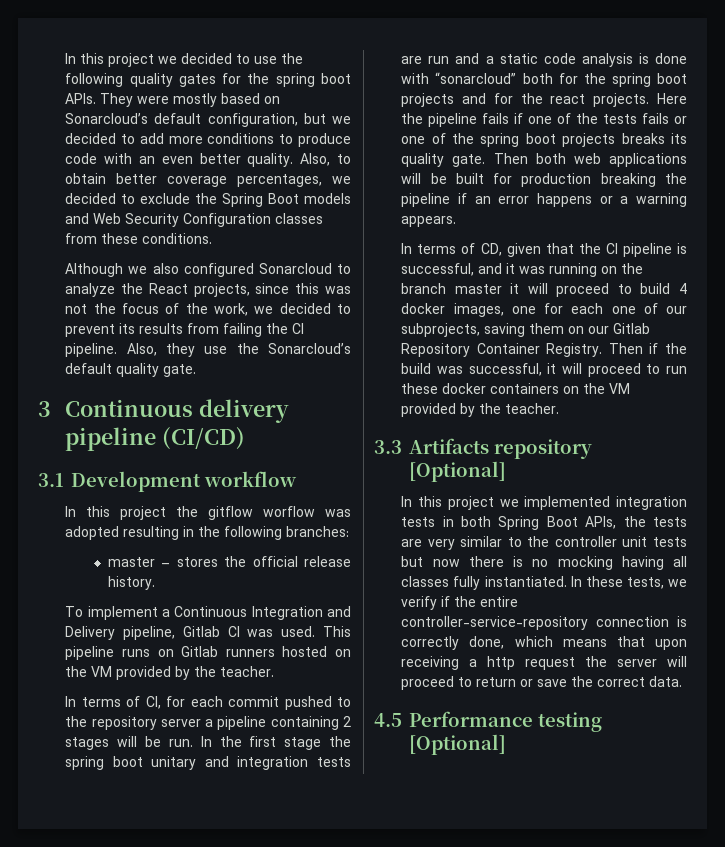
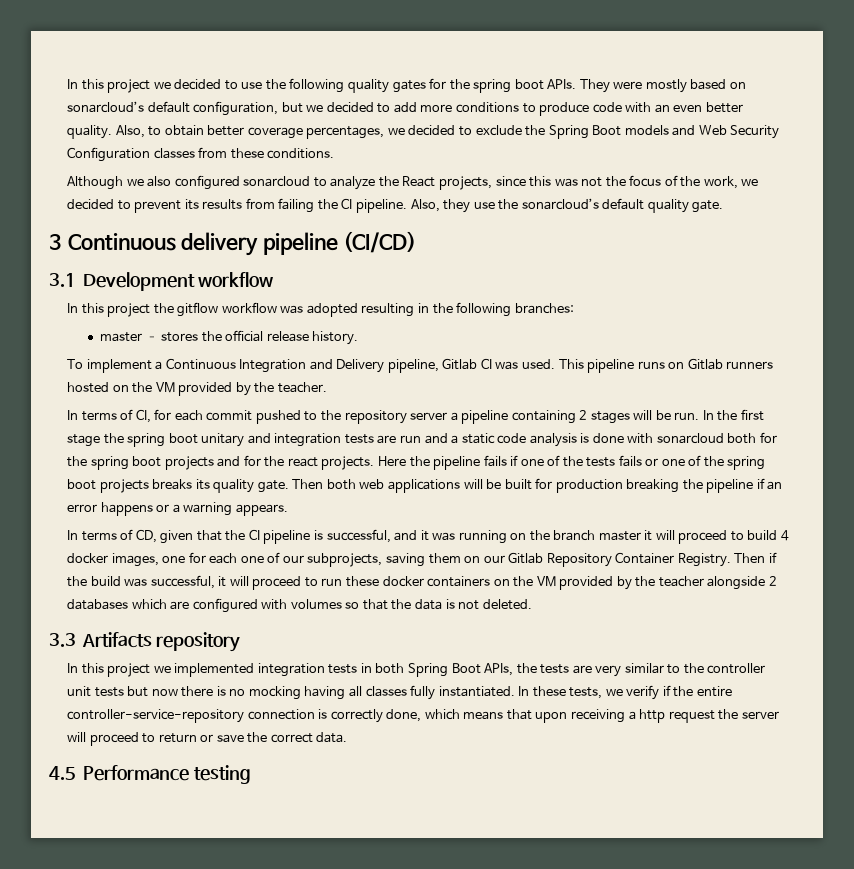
[65,113,149,124] Sonarcloud’s -> [67,101,145,113] sonarcloud’s
[258,263,332,274] Sonarcloud -> [243,176,311,187] sonarcloud
[268,343,351,354] Sonarcloud’s -> [521,198,599,210] sonarcloud’s
[263,506,316,517] worflow -> [221,302,277,313] workflow
[435,72,517,84] “sonarcloud” -> [656,433,724,444] sonarcloud
[505,403,560,414] teacher. -> [658,576,777,590] [67,598,532,613] teacher alongside 2 databases which are configured with volumes so that the data is not deleted.
[409,461,506,482] [Optional] -> (241, 642) none
[409,734,506,755] [Optional] -> (252, 774) none

